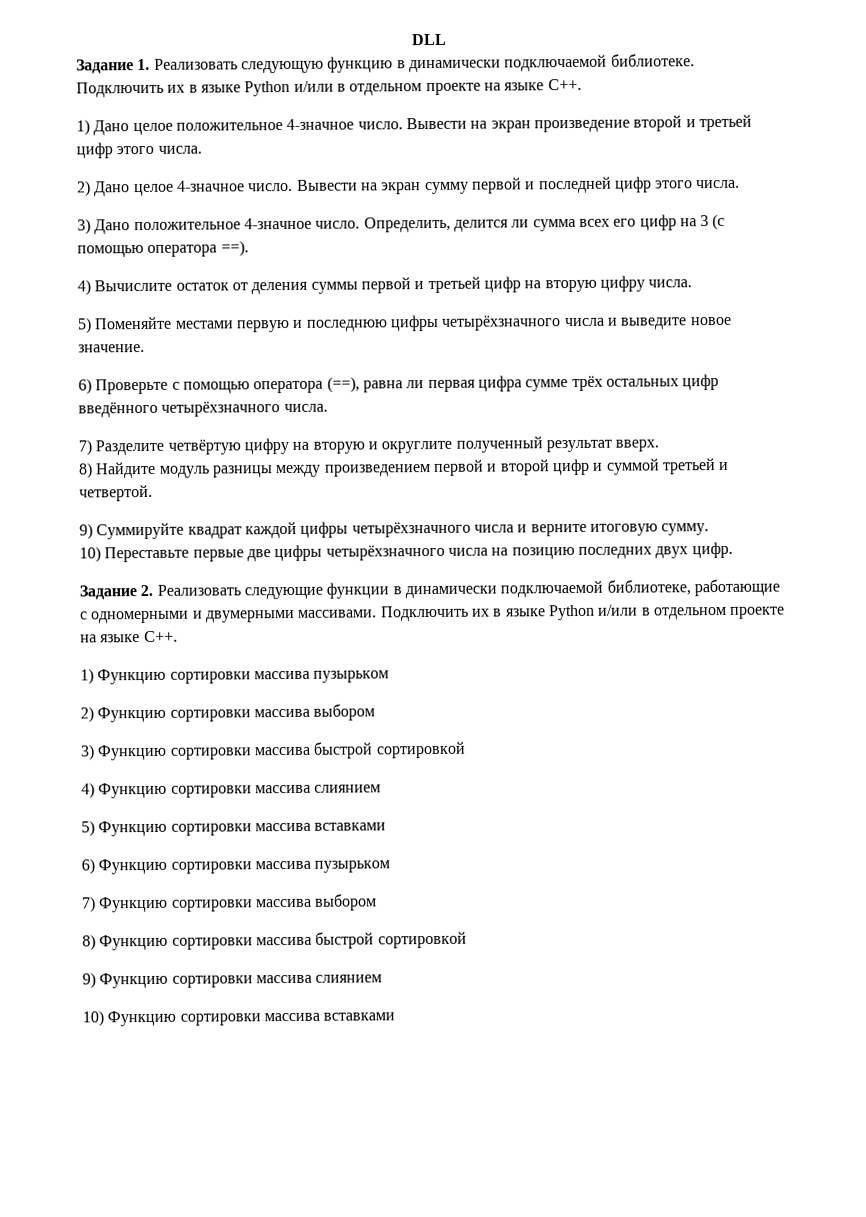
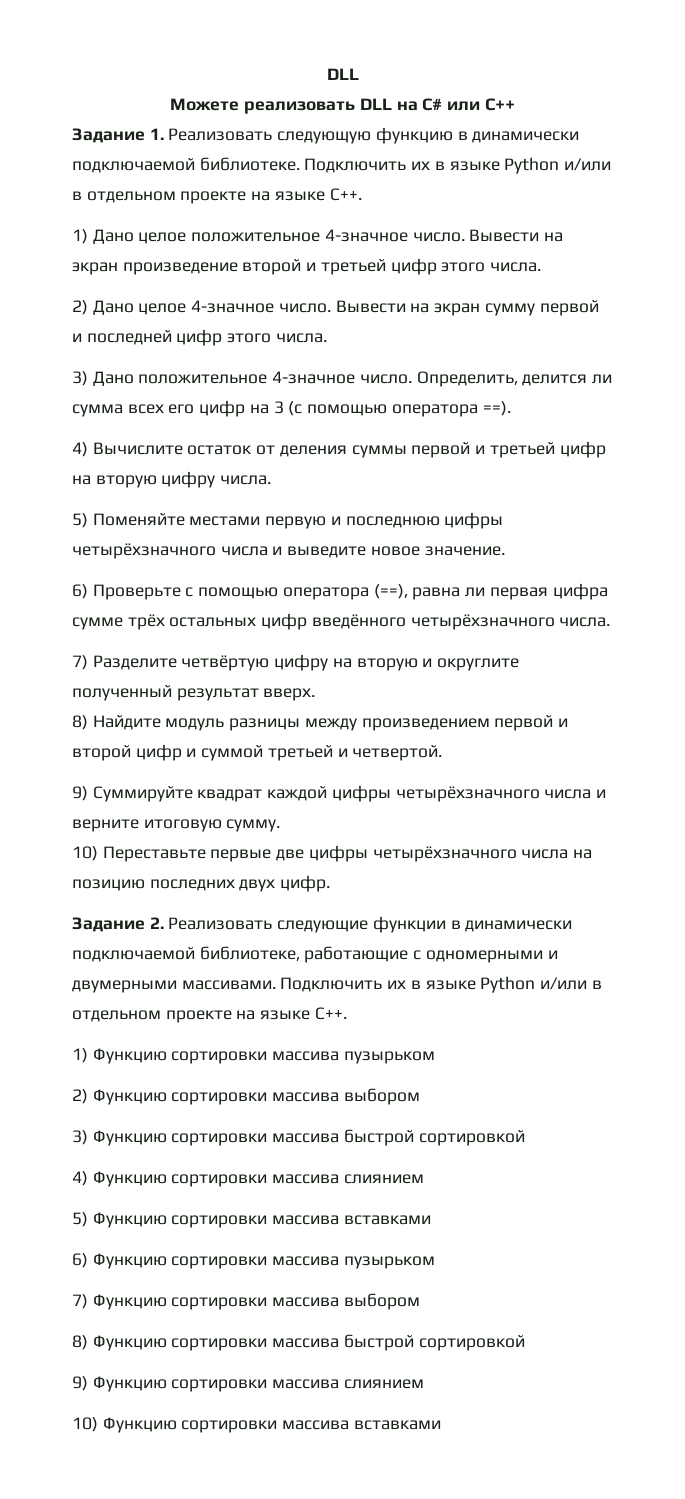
[411,33,447,46] DLL -> [326,68,359,80] [170,98,515,114] DLL // Можете реализовать DLL на C# или C++

